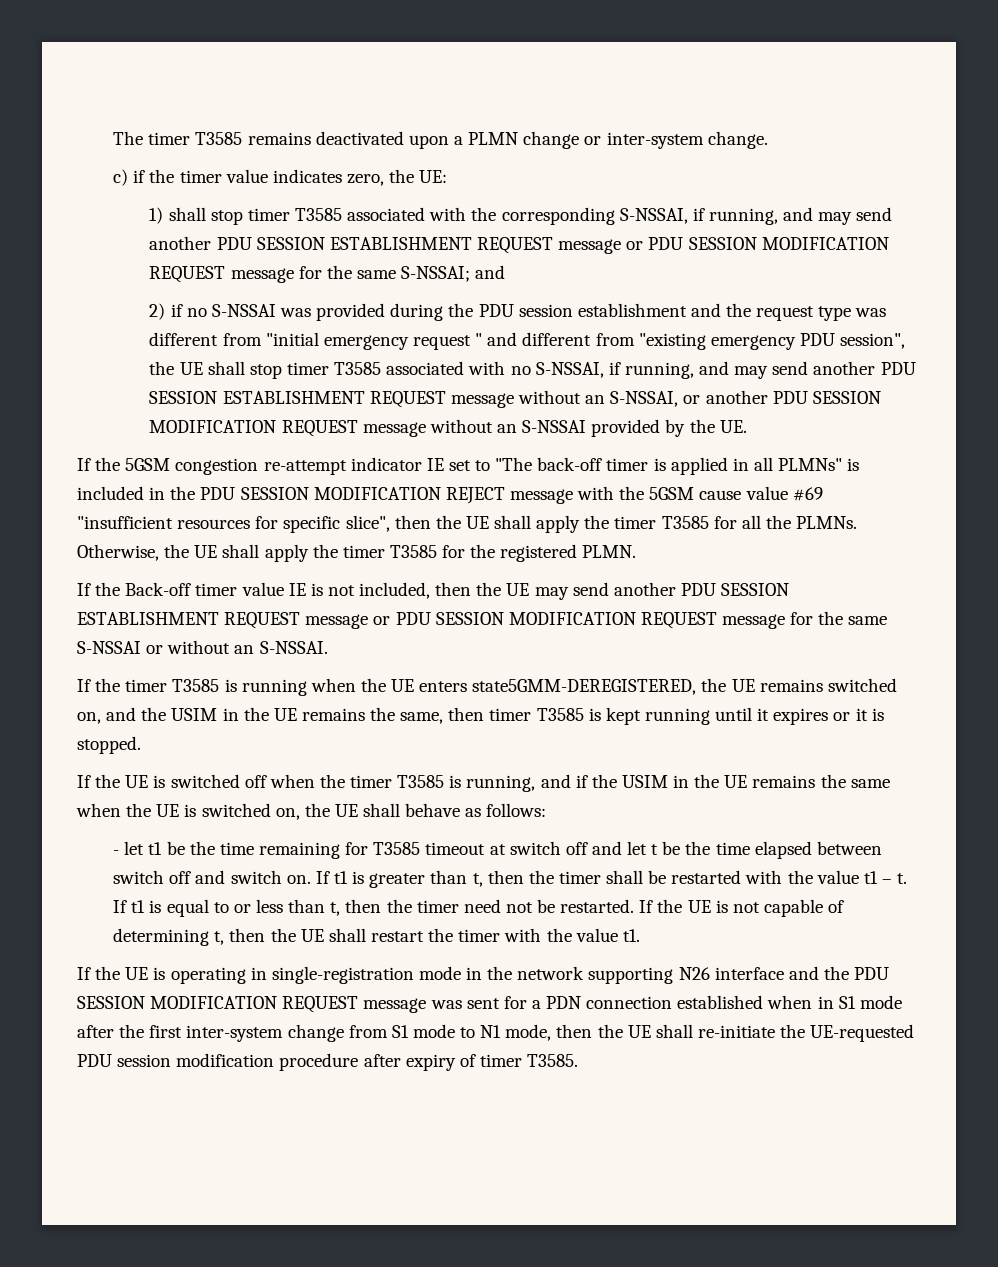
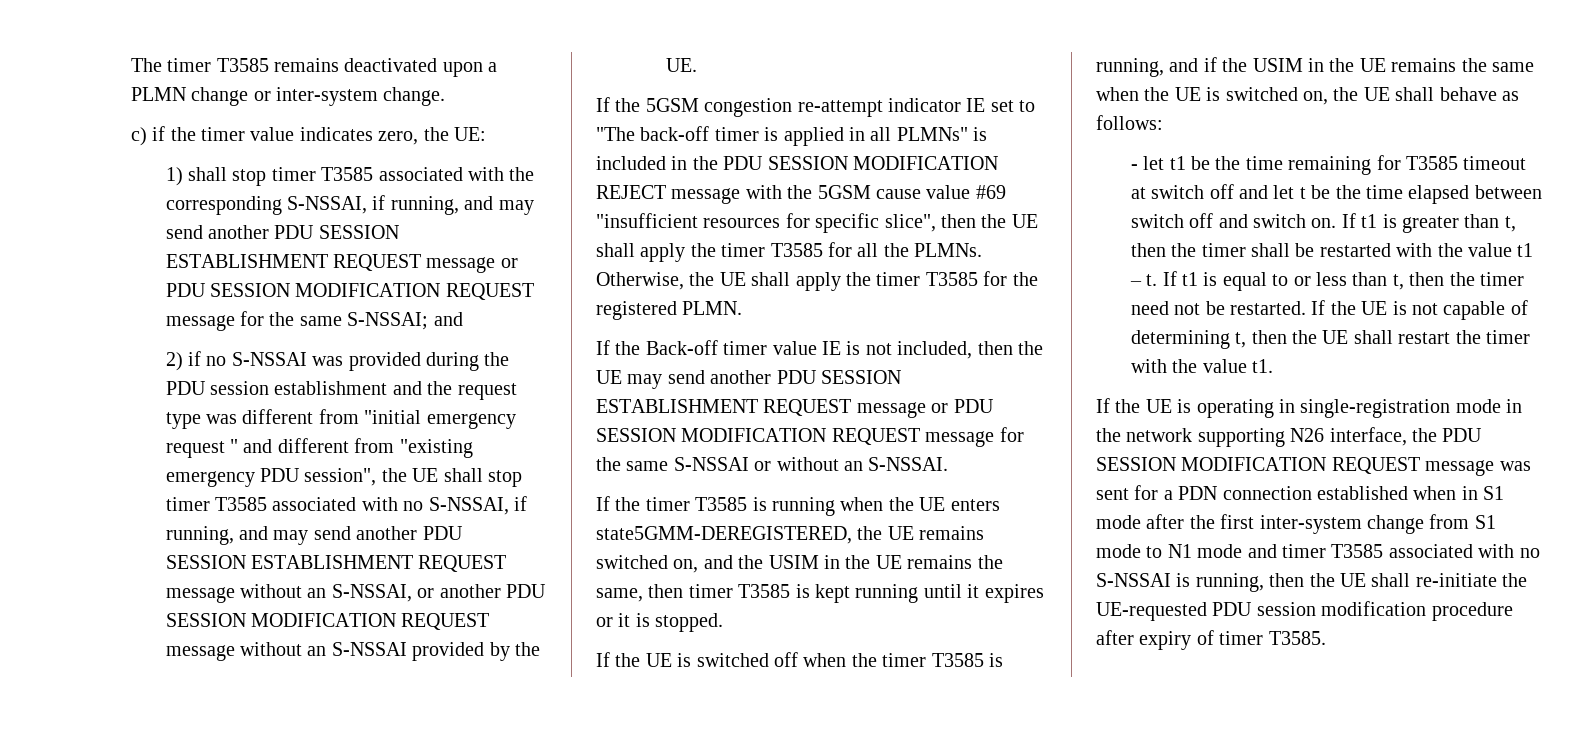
[714,966,819,980] interface and -> [1329,427,1407,446] interface,
[505,1024,552,1041] mode, -> [1197,544,1540,558] [1096,573,1264,592] mode and timer T3585 associated with no S-NSSAI is running,

